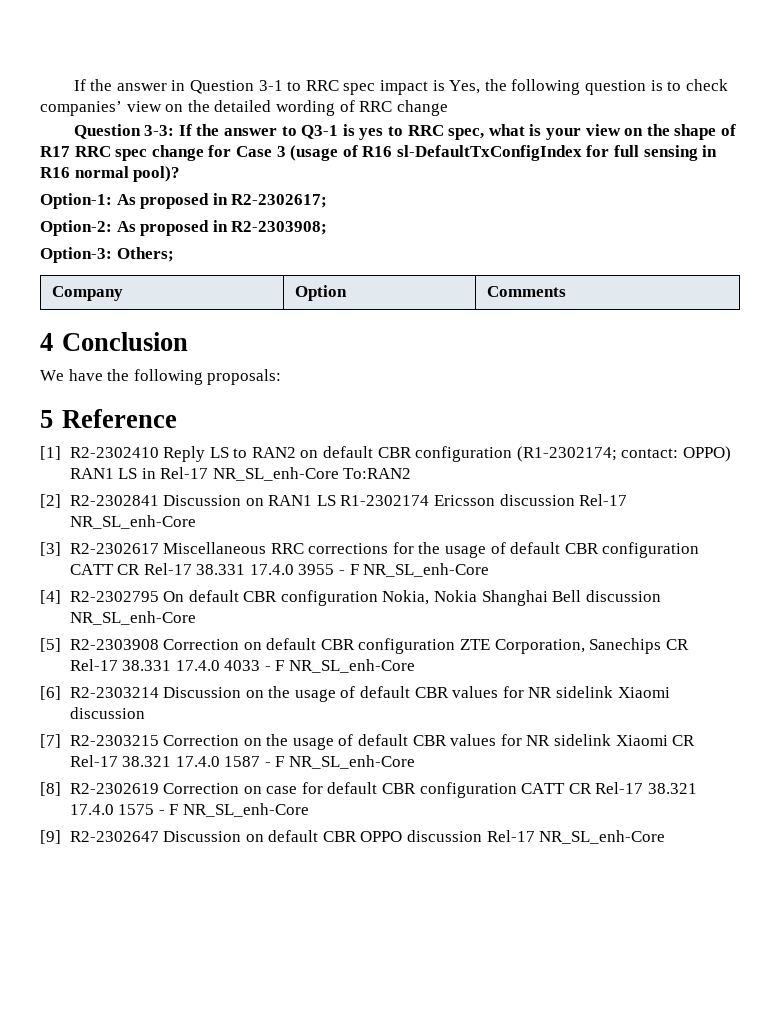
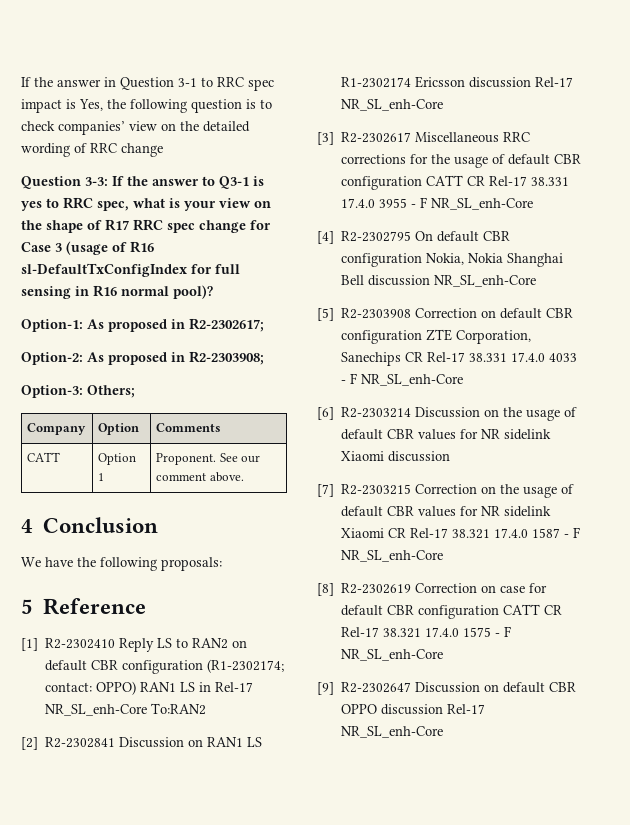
(567, 291) none -> [27,452,61,462] [98,453,137,465] [98,473,105,481] [156,453,261,465] [156,472,244,482] // CATT | Option 1 | Proponent. See our comment above.

